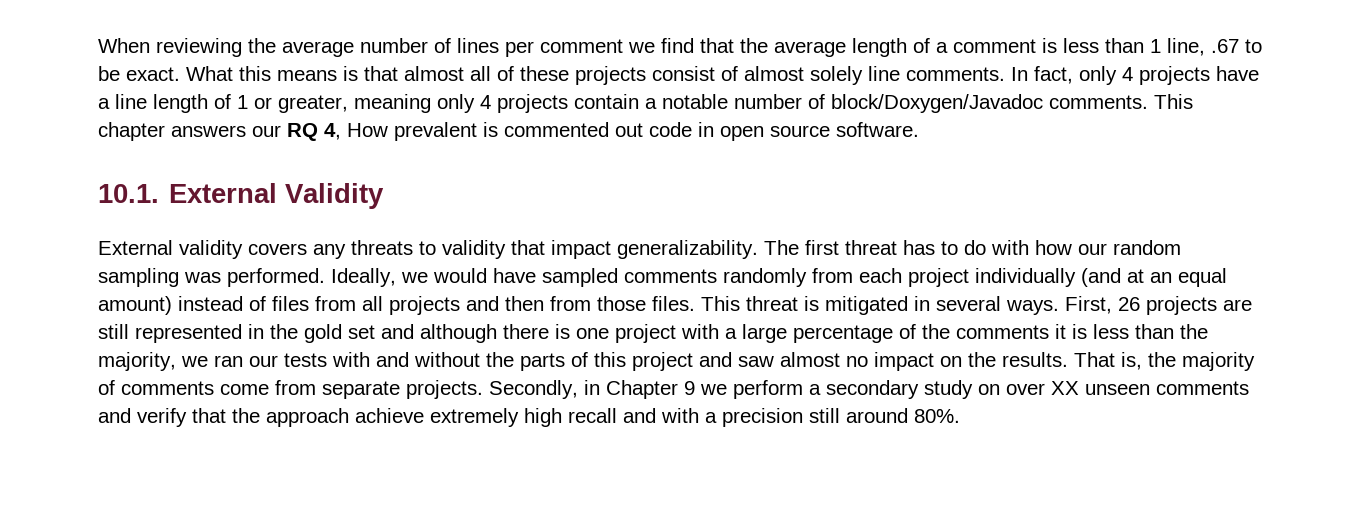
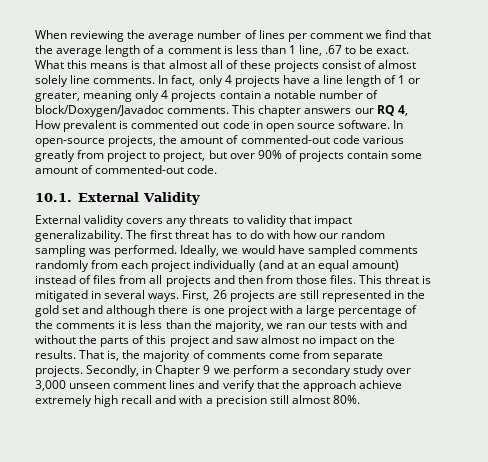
(919, 129) none -> [393,120,404,129] [35,135,404,147] [35,150,423,162] [35,165,218,174] In open-source projects, the amount of commented-out code various greatly from project to project, but over 90% of projects contain some amount of commented-out code.
[978,381,1249,395] on over XX unseen comments -> [386,368,412,374] [35,380,196,391] over 3,000 unseen comment lines
[846,408,908,423] around -> [291,395,330,404] almost

